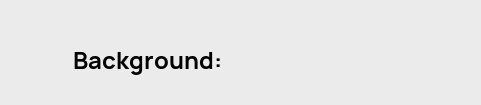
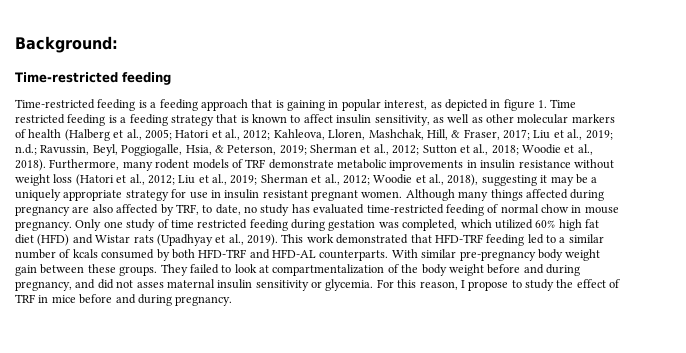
(222, 63) none -> [15,72,171,85] [15,99,577,111] [15,114,615,126] [15,129,613,141] [15,144,593,156] [15,159,614,171] [15,174,598,186] [15,189,605,201] [15,204,619,216] [15,219,599,231] [15,234,604,246] [15,249,601,261] [15,264,580,276] [15,279,621,291] [15,294,233,306] // Time-restricted feeding // Time-restricted feeding is a feeding approach that is gaining in popular interest, as depicted in figure 1. Time restricted feeding is a feeding strategy that is known to affect insulin sensitivity, as well as other molecular markers of health (Halberg et al., 2005; Hatori et al., 2012; Kahleova, Lloren, Mashchak, Hill, & Fraser, 2017; Liu et al., 2019; n.d.; Ravussin, Beyl, Poggiogalle, Hsia, & Peterson, 2019; Sherman et al., 2012; Sutton et al., 2018; Woodie et al., 2018). Furthermore, many rodent models of TRF demonstrate metabolic improvements in insulin resistance without weight loss (Hatori et al., 2012; Liu et al., 2019; Sherman et al., 2012; Woodie et al., 2018), suggesting it may be a uniquely appropriate strategy for use in insulin resistant pregnant women. Although many things affected during pregnancy are also affected by TRF, to date, no study has evaluated time-restricted feeding of normal chow in mouse pregnancy. Only one study of time restricted feeding during gestation was completed, which utilized 60% high fat diet (HFD) and Wistar rats (Upadhyay et al., 2019). This work demonstrated that HFD-TRF feeding led to a similar number of kcals consumed by both HFD-TRF and HFD-AL counterparts. With similar pre-pregnancy body weight gain between these groups. They failed to look at compartmentalization of the body weight before and during pregnancy, and did not asses maternal insulin sensitivity or glycemia. For this reason, I propose to study the effect of TRF in mice before and during pregnancy.

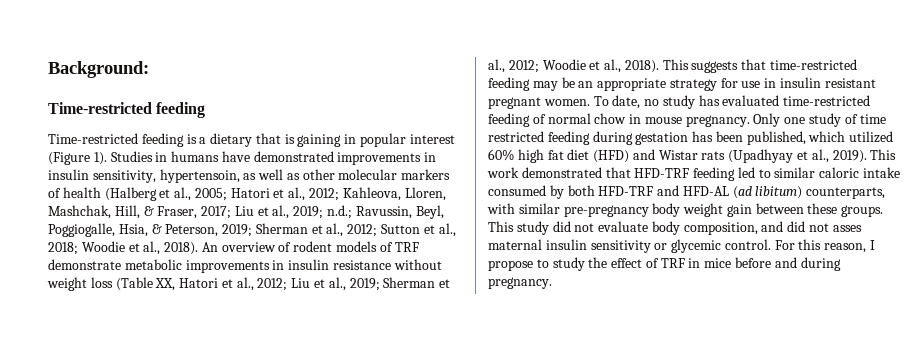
[159,99,248,111] feeding approach -> [210,133,253,147] dietary
[384,99,577,111] [15,114,333,126] interest, as depicted in figure 1. Time restricted feeding is a feeding strategy that is known to affect -> [409,134,455,144] [48,151,437,165] interest (Figure 1). Studies in humans have demonstrated improvements in
(430, 120) none -> [159,169,240,183] hypertensoin,
[49,159,153,171] Furthermore, many -> [201,242,292,252] An overview of
[75,174,114,186] (Hatori -> [115,277,219,291] (Table XX, Hatori
[447,174,598,186] [15,189,61,201] 2018), suggesting it may be a uniquely -> [624,59,858,73] [488,77,594,91] 2018). This suggests that time-restricted feeding may be an
[405,189,605,201] [15,204,213,216] Although many things affected during pregnancy are also affected by TRF, to -> [593,96,609,106] To
[378,219,458,231] was completed, -> [692,131,806,145] has been published,
[559,234,604,243] [15,249,98,259] a similar number of kcals -> [774,167,901,178] similar caloric intake
[319,249,418,261] counterparts. With -> [732,186,886,199] [487,203,515,214] (ad libitum) counterparts, with
[160,264,580,276] [15,281,72,291] They failed to look at compartmentalization of the body weight before and during pregnancy, -> [488,221,758,235] This study did not evaluate body composition,
[325,279,374,291] glycemia. -> [671,239,771,253] glycemic control.

